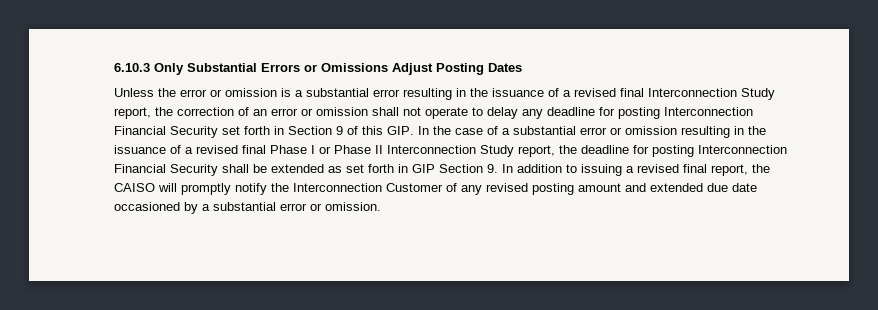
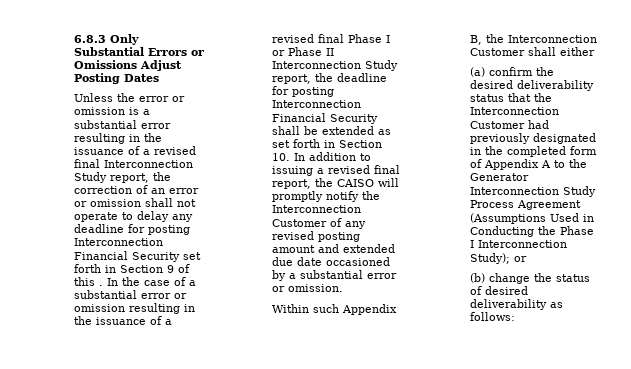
[113,63,150,72] 6.10.3 -> [74,35,107,43] 6.8.3
[386,126,414,135] GIP. -> [99,285,104,286] .
[411,164,498,173] GIP Section 9. -> [339,140,383,148] [272,153,291,161] Section 10.
(381, 206) none -> [272,304,398,315] [470,34,598,45] [470,47,596,56] [470,67,555,77] [470,80,595,91] [470,93,553,102] [470,107,560,115] [470,120,550,129] [470,133,597,144] [470,146,598,157] [470,159,588,170] [470,173,530,181] [470,186,597,197] [470,200,582,210] [470,213,595,224] [470,226,595,237] [470,240,568,248] [470,253,528,264] [470,273,591,284] [470,286,529,295] [470,299,564,310] [470,312,516,321] // Within such Appendix B, the Interconnection Customer shall either // (a) confirm the desired deliverability status that the Interconnection Customer had previously designated in the completed form of Appendix A to the Generator Interconnection Study Process Agreement (Assumptions Used in Conducting the Phase I Interconnection Study); or // (b) change the status of desired deliverability as follows:

